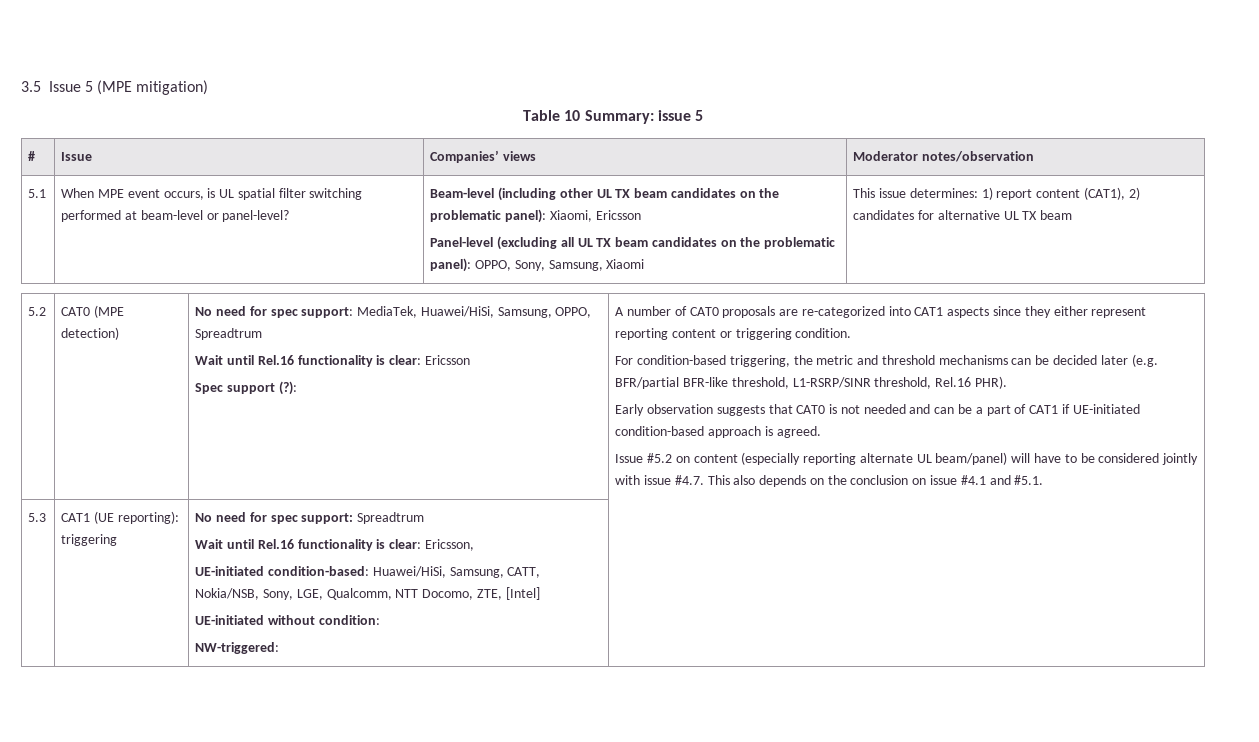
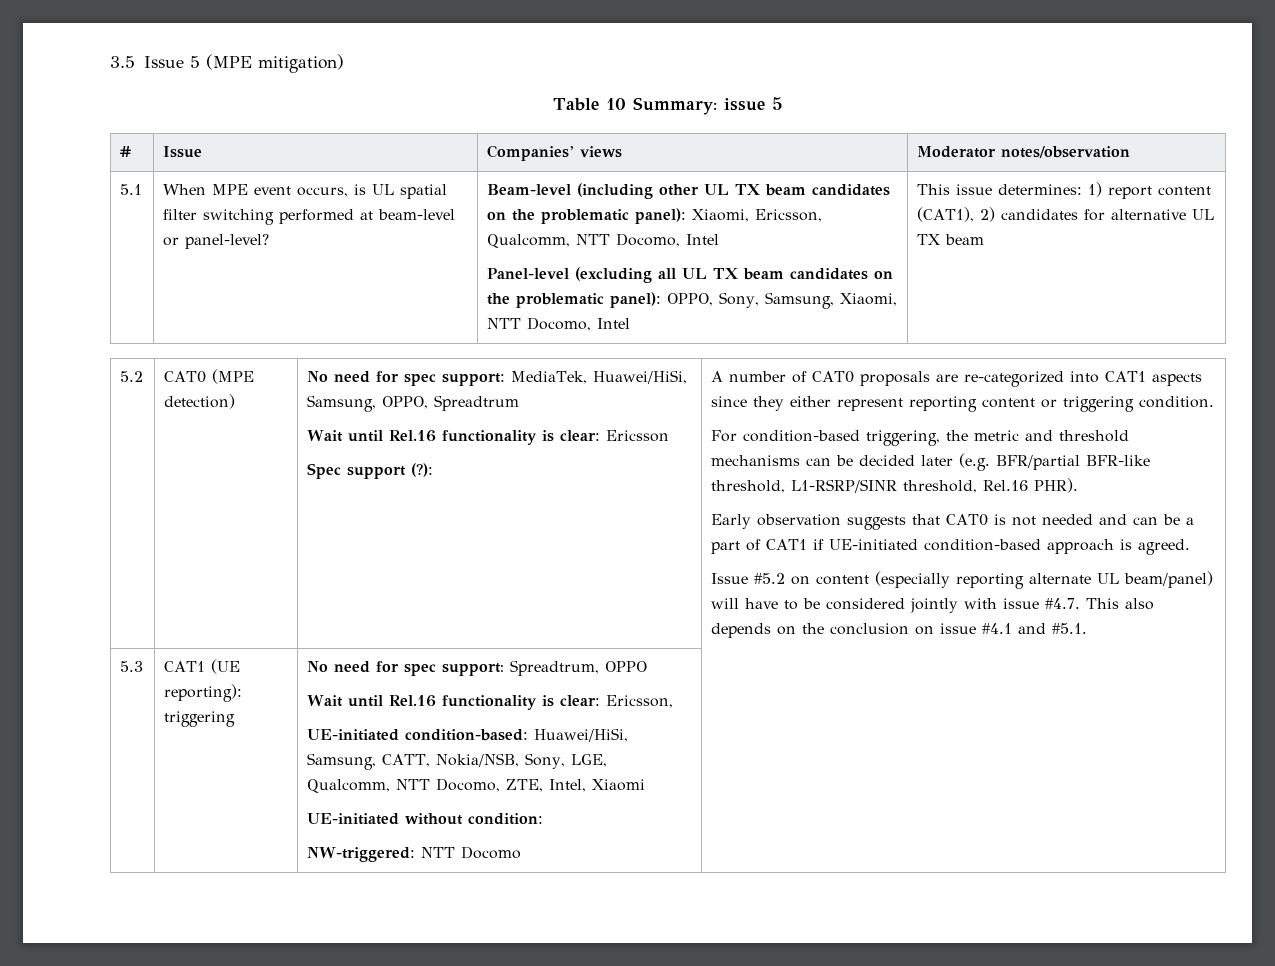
[595,210,641,220] Ericsson -> [755,209,823,222] [487,233,720,248] Ericsson, Qualcomm, NTT Docomo, Intel
[606,259,645,269] Xiaomi -> [839,293,897,306] [487,317,631,331] Xiaomi, NTT Docomo, Intel
[357,512,425,524] Spreadtrum -> [510,660,648,676] Spreadtrum, OPPO
[505,587,540,600] [Intel] -> [549,779,646,792] Intel, Xiaomi
(280, 648) none -> [420,846,521,859] NTT Docomo

